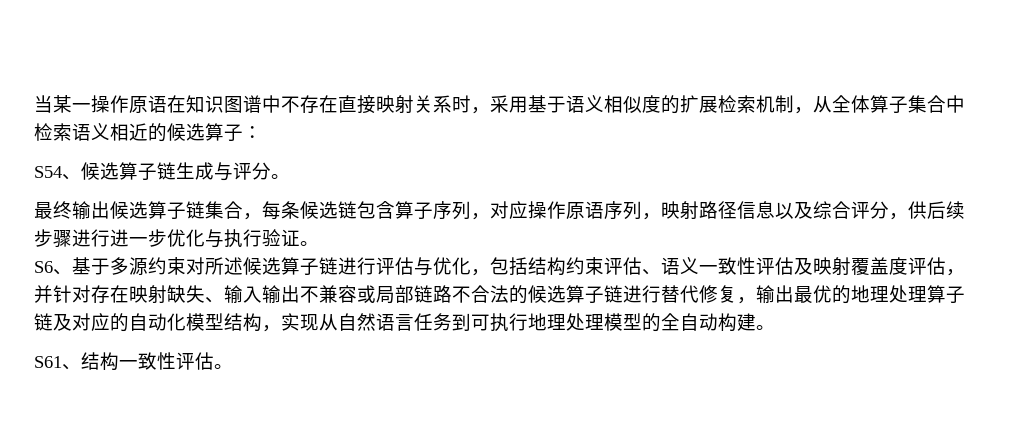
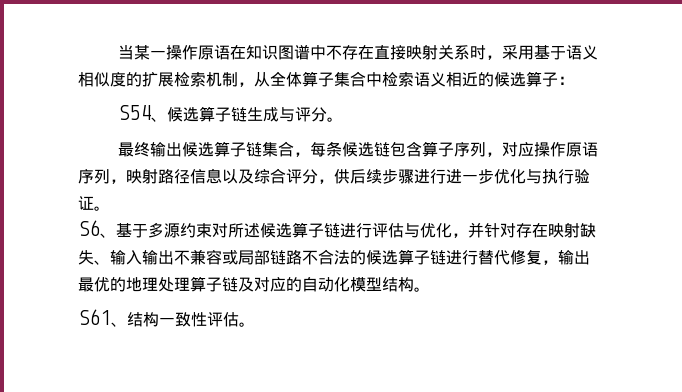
[490,257,965,276] 包括结构约束评估、语义一致性评估及映射覆盖度评估， -> (468, 235) none
[262,313,756,332] ，实现从自然语言任务到可执行地理处理模型的全自动构建 -> (414, 284) none

